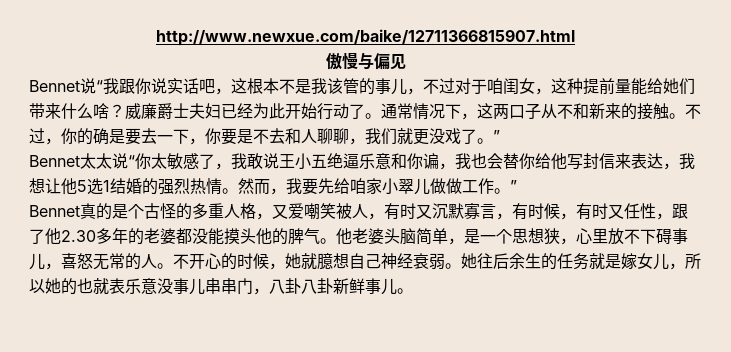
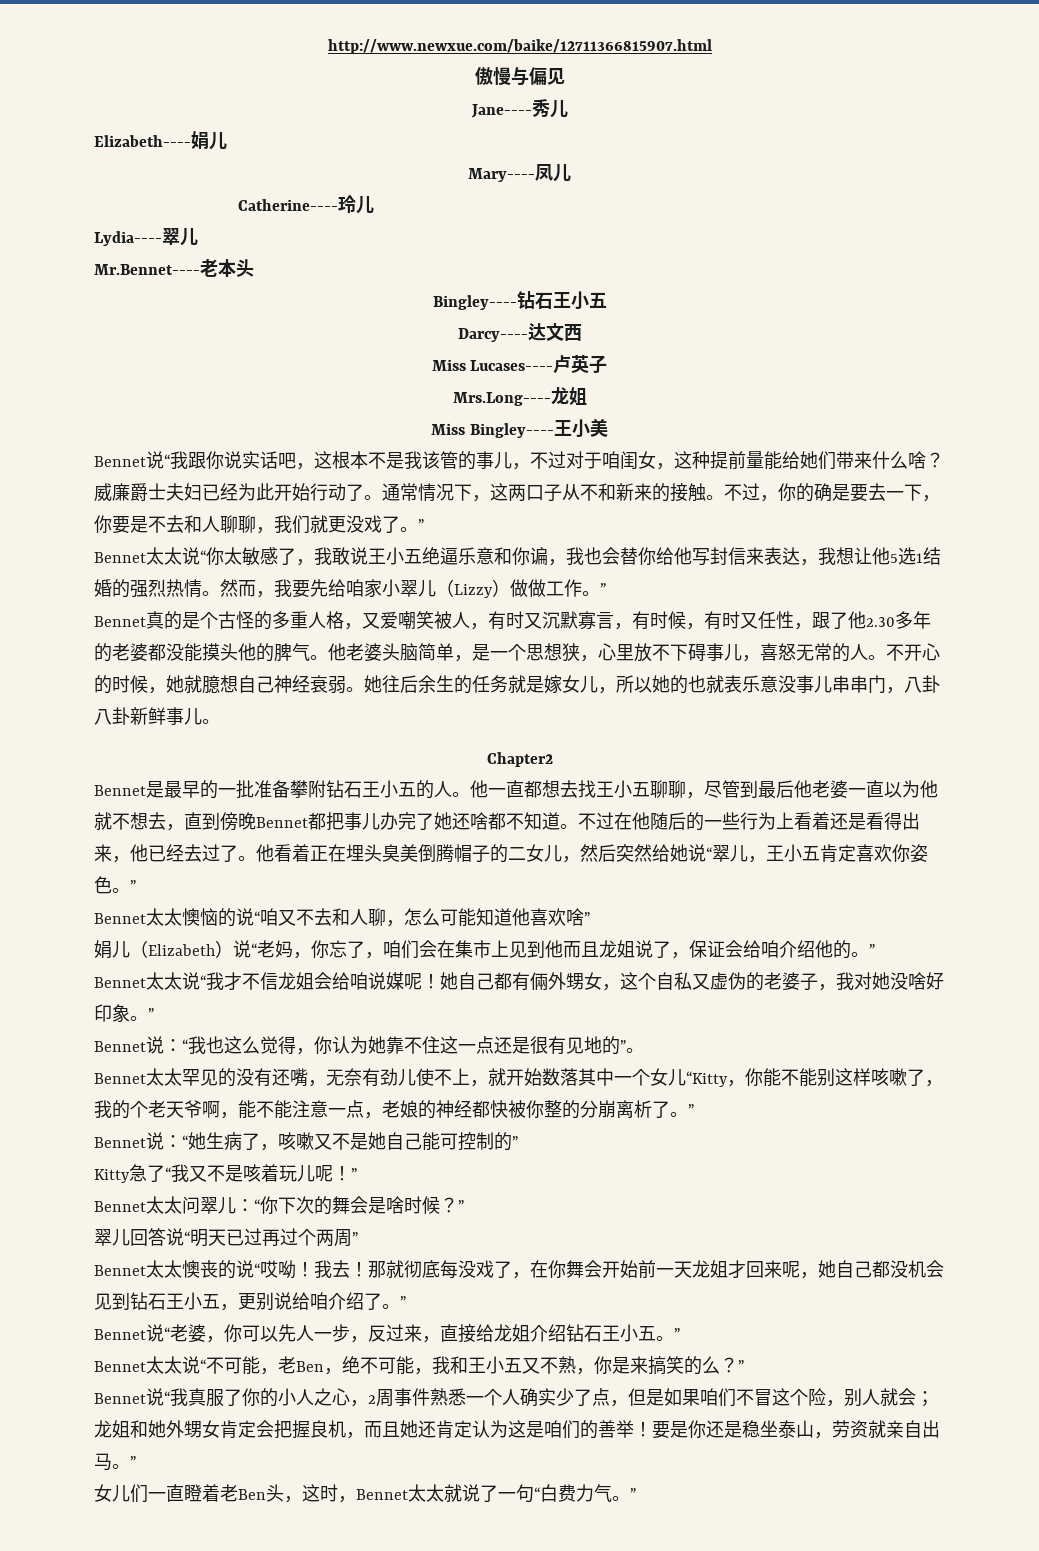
(406, 62) none -> [470,99,568,118] [94,131,227,150] [468,163,571,182] [237,195,374,214] [94,227,198,246] [94,259,254,277] [432,291,607,310] [457,323,582,342] [431,354,608,374] [452,387,587,406] [431,418,608,438] // Jane----秀儿 // Elizabeth----娟儿 // Mary----凤儿 // Catherine----玲儿 // Lydia----翠儿 // Mr.Bennet----老本头 // Bingley----钻石王小五 // Darcy----达文西 // Miss Lucases----卢英子 // Mrs.Long----龙姐 // Miss Bingley----王小美
(430, 186) none -> [436,579,510,598] （Lizzy）
(413, 291) none -> [486,752,553,767] [94,780,938,799] [94,812,920,831] [94,844,928,863] [94,876,136,894] [94,908,590,927] [94,940,875,959] [94,972,944,991] [94,1004,154,1022] [94,1036,644,1055] [94,1068,943,1087] [94,1100,694,1119] [94,1132,518,1151] [94,1164,357,1183] [94,1196,464,1215] [94,1228,358,1247] [94,1260,944,1279] [94,1292,406,1311] [94,1324,680,1343] [94,1356,744,1375] [94,1388,934,1407] [94,1420,940,1439] [94,1453,136,1471] [94,1484,636,1503] // Chapter2 // Bennet是最早的一批准备攀附钻石王小五的人。他一直都想去找王小五聊聊，尽管到最后他老婆一直以为他就不想去，直到傍晚Bennet都把事儿办完了她还啥都不知道。不过在他随后的一些行为上看着还是看得出来，他已经去过了。他看着正在埋头臭美倒腾帽子的二女儿，然后突然给她说“翠儿，王小五肯定喜欢你姿色。” // Bennet太太懊恼的说“咱又不去和人聊，怎么可能知道他喜欢啥” // 娟儿（Elizabeth）说“老妈，你忘了，咱们会在集市上见到他而且龙姐说了，保证会给咱介绍他的。” // Bennet太太说“我才不信龙姐会给咱说媒呢！她自己都有倆外甥女，这个自私又虚伪的老婆子，我对她没啥好印象。” // Bennet说：“我也这么觉得，你认为她靠不住这一点还是很有见地的”。 // Bennet太太罕见的没有还嘴，无奈有劲儿使不上，就开始数落其中一个女儿“Kitty，你能不能别这样咳嗽了，我的个老天爷啊，能不能注意一点，老娘的神经都快被你整的分崩离析了。” // Bennet说：“她生病了，咳嗽又不是她自己能可控制的” // Kitty急了“我又不是咳着玩儿呢！” // Bennet太太问翠儿：“你下次的舞会是啥时候？” // 翠儿回答说“明天已过再过个两周” // Bennet太太懊丧的说“哎呦！我去！那就彻底每没戏了，在你舞会开始前一天龙姐才回来呢，她自己都没机会见到钻石王小五，更别说给咱介绍了。” // Bennet说“老婆，你可以先人一步，反过来，直接给龙姐介绍钻石王小五。” // Bennet太太说“不可能，老Ben，绝不可能，我和王小五又不熟，你是来搞笑的么？” // Bennet说“我真服了你的小人之心，2周事件熟悉一个人确实少了点，但是如果咱们不冒这个险，别人就会；龙姐和她外甥女肯定会把握良机，而且她还肯定认为这是咱们的善举！要是你还是稳坐泰山，劳资就亲自出马。” // 女儿们一直瞪着老Ben头，这时，Bennet太太就说了一句“白费力气。”

